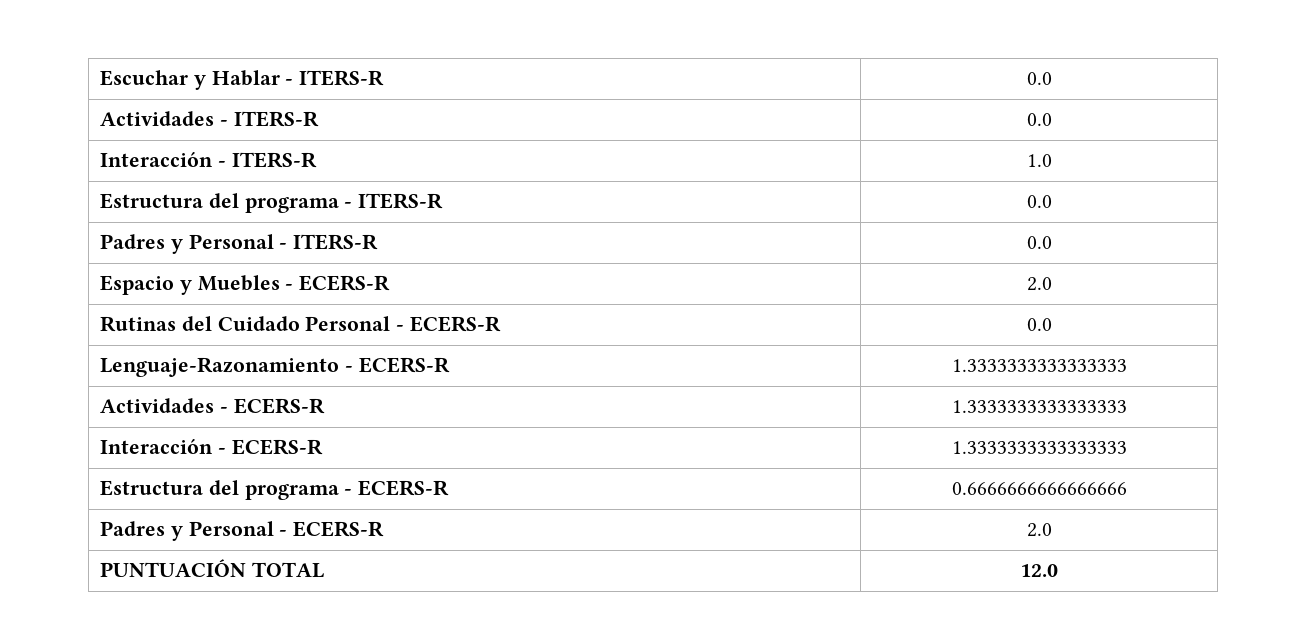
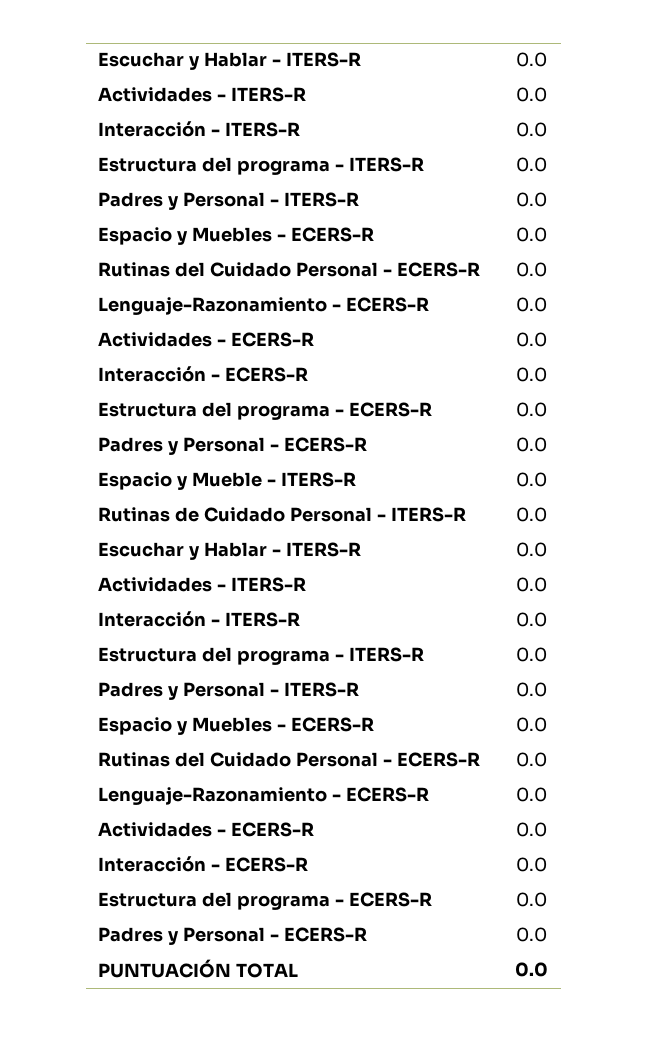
[1026,154,1052,167] 1.0 -> [515,122,547,137] 0.0
[1026,277,1052,291] 2.0 -> [515,227,547,242] 0.0
[951,359,1127,372] [99,398,325,414] [951,400,1127,413] [99,439,323,455] [951,441,1127,454] [99,480,450,500] [951,482,1127,495] [99,521,385,541] [1026,523,1052,537] 1.3333333333333333 // Actividades - ECERS-R | 1.3333333333333333 // Interacción - ECERS-R | 1.3333333333333333 // Estructura del programa - ECERS-R | 0.6666666666666666 // Padres y Personal - ECERS-R | 2.0 -> [515,297,547,312] [98,332,315,347] [515,332,547,347] [98,366,309,382] [515,367,547,382] [98,402,432,420] [515,402,547,417] [98,437,367,455] [515,437,547,452] [98,472,356,490] [515,472,547,487] [98,507,466,522] [515,507,547,522] [98,542,361,560] [515,542,547,557] [98,577,307,592] [515,577,547,592] [98,611,301,627] [515,612,547,627] [98,647,424,665] [515,647,547,662] [98,682,359,700] [515,682,547,697] [98,717,374,735] [515,717,547,732] [98,752,480,767] [515,752,547,767] [98,787,430,805] [515,787,547,802] [98,822,315,837] [515,822,547,837] [98,856,309,872] [515,857,547,872] [98,892,432,910] [515,892,547,907] [98,927,367,945] [515,927,547,942] 0.0 // Actividades - ECERS-R | 0.0 // Interacción - ECERS-R | 0.0 // Estructura del programa - ECERS-R | 0.0 // Padres y Personal - ECERS-R | 0.0 // Espacio y Mueble - ITERS-R | 0.0 // Rutinas de Cuidado Personal - ITERS-R | 0.0 // Escuchar y Hablar - ITERS-R | 0.0 // Actividades - ITERS-R | 0.0 // Interacción - ITERS-R | 0.0 // Estructura del programa - ITERS-R | 0.0 // Padres y Personal - ITERS-R | 0.0 // Espacio y Muebles - ECERS-R | 0.0 // Rutinas del Cuidado Personal - ECERS-R | 0.0 // Lenguaje-Razonamiento - ECERS-R | 0.0 // Actividades - ECERS-R | 0.0 // Interacción - ECERS-R | 0.0 // Estructura del programa - ECERS-R | 0.0 // Padres y Personal - ECERS-R | 0.0
[1020,564,1058,577] 12.0 -> [514,962,548,977] 0.0

